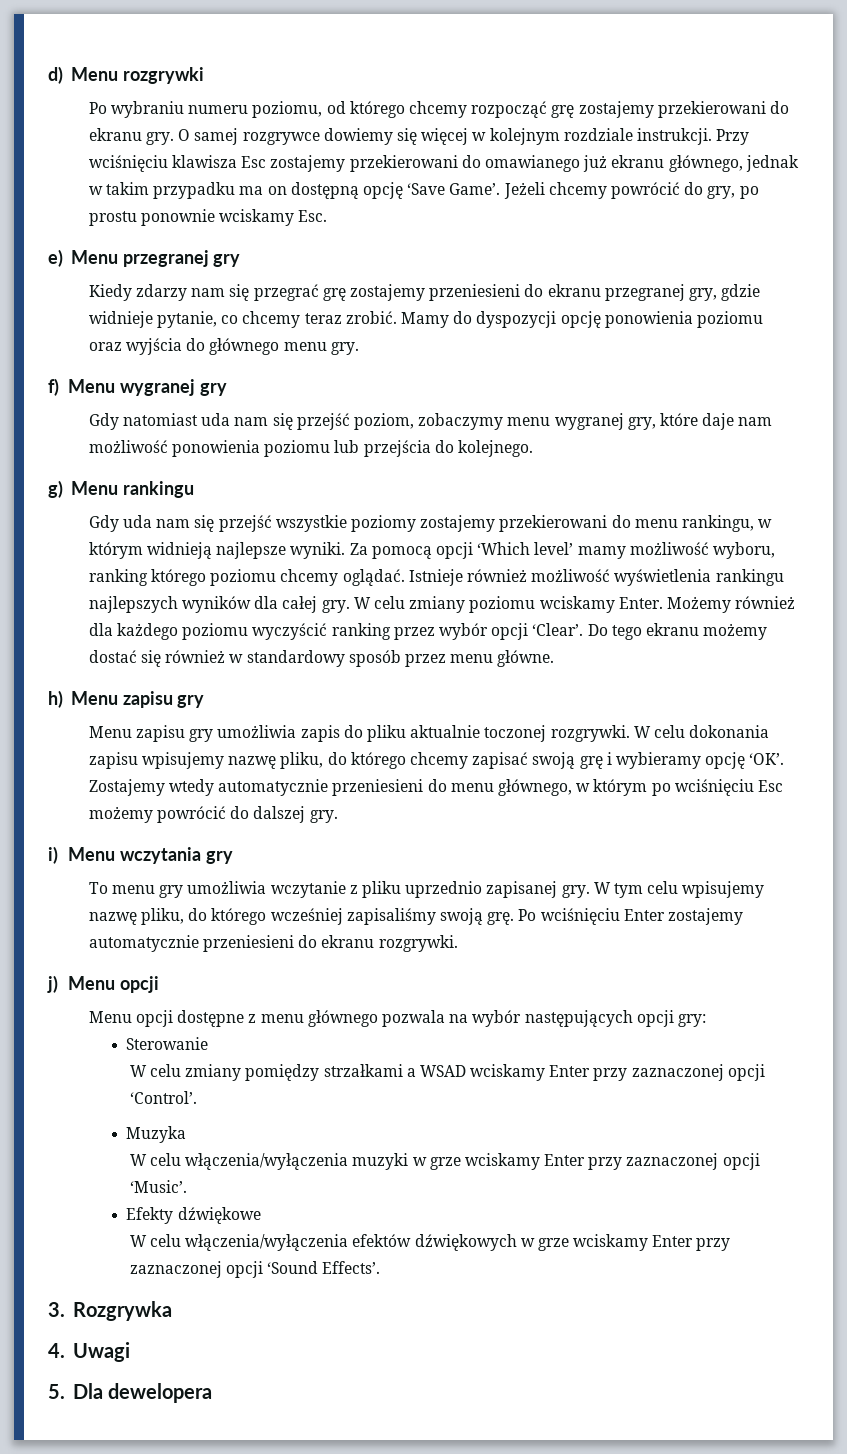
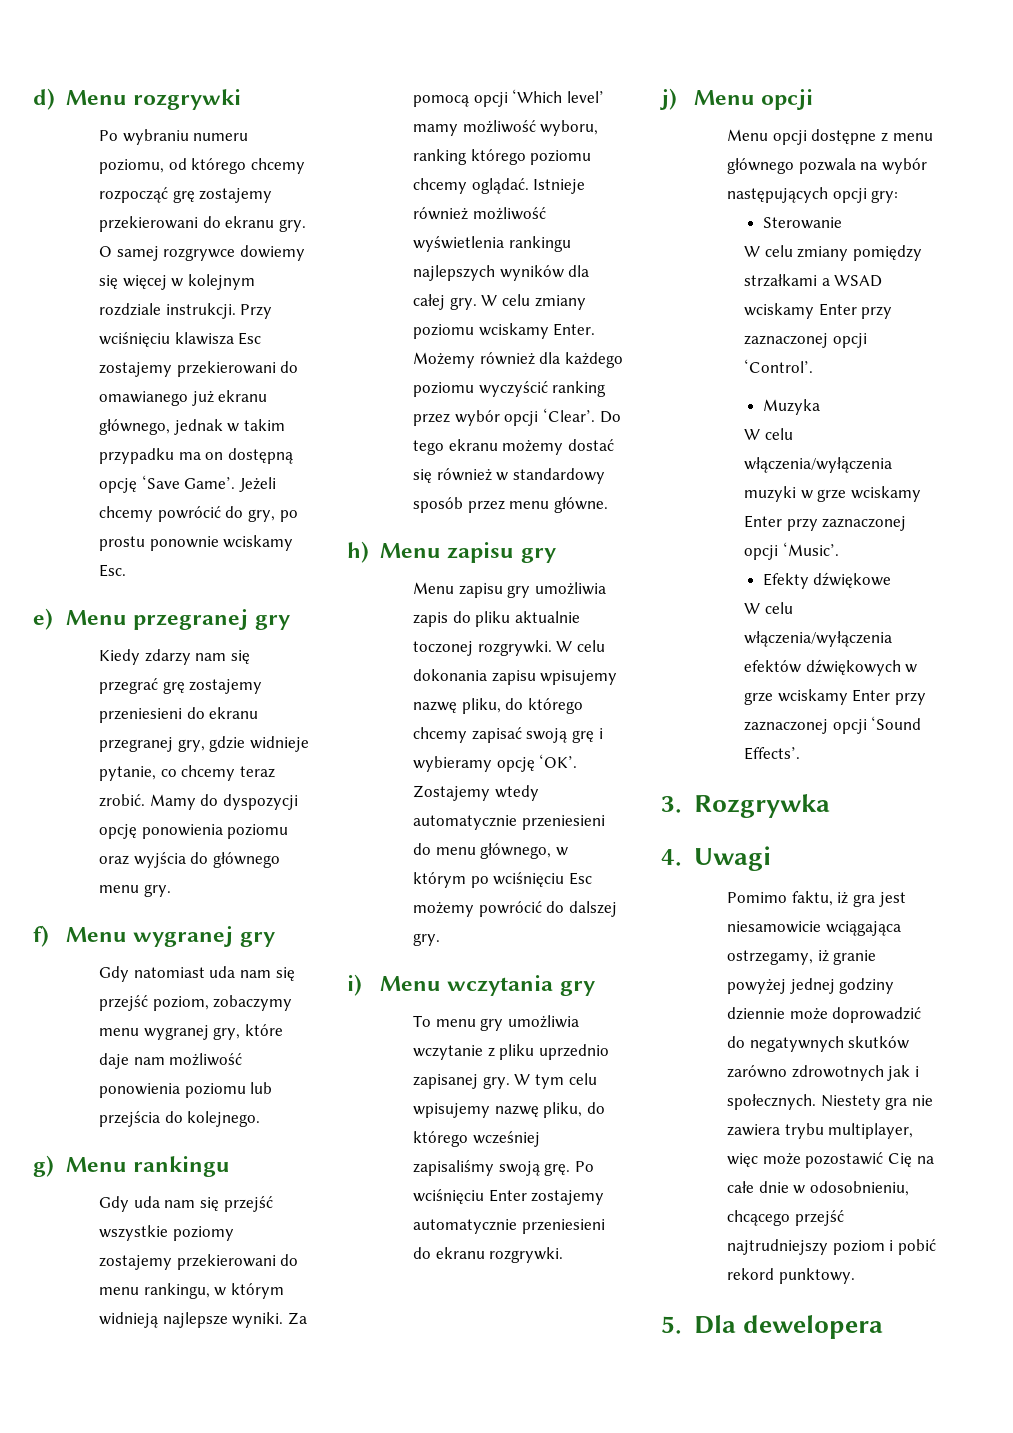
(130, 1352) none -> [727,891,906,907] [727,921,901,936] [727,950,877,965] [727,978,895,994] [727,1007,922,1023] [727,1036,910,1052] [727,1065,920,1081] [727,1094,934,1110] [727,1123,914,1139] [727,1152,934,1168] [727,1181,910,1196] [727,1210,844,1226] [727,1239,937,1255] [727,1268,855,1284] // Pomimo faktu, iż gra jest niesamowicie wciągająca ostrzegamy, iż granie powyżej jednej godziny dziennie może doprowadzić do negatywnych skutków zarówno zdrowotnych jak i społecznych. Niestety gra nie zawiera trybu multiplayer, więc może pozostawić Cię na całe dnie w odosobnieniu, chcącego przejść najtrudniejszy poziom i pobić rekord punktowy.

